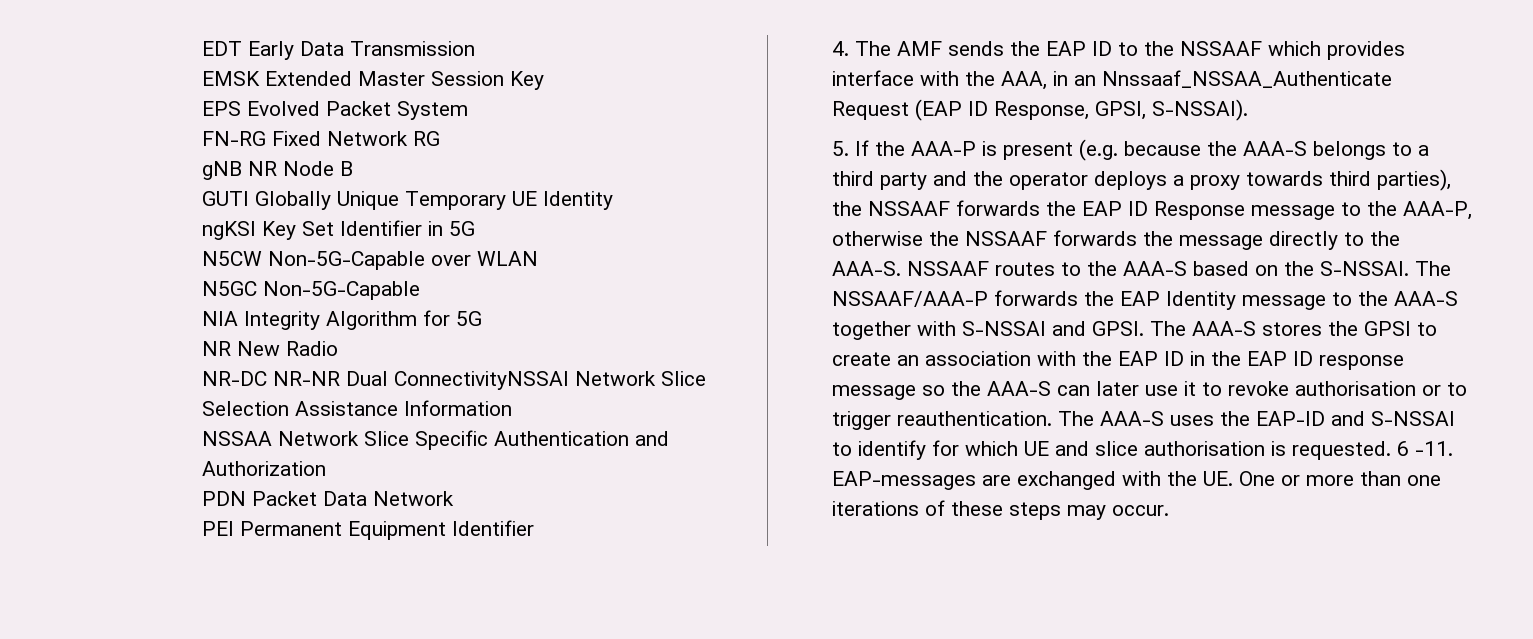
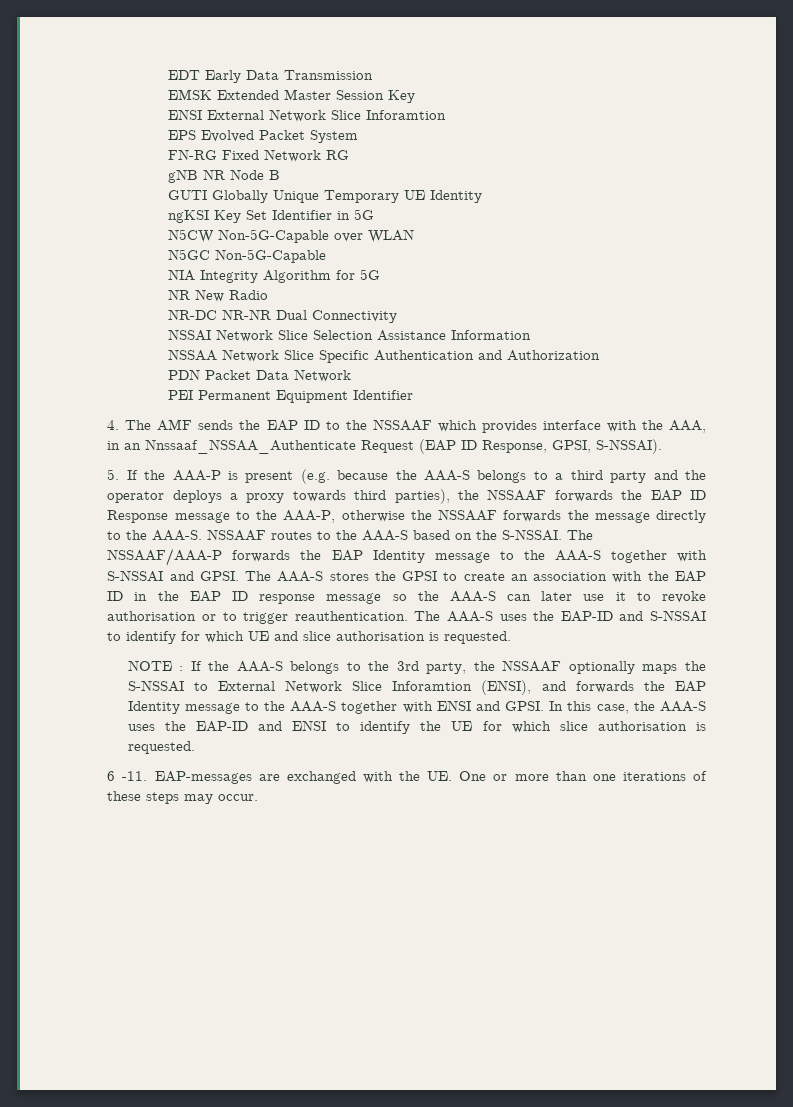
(544, 80) none -> [168,109,447,122] // ENSI External Network Slice Inforamtion
[393,371,569,390] ConnectivityNSSAI -> [312,310,398,323] [168,329,212,341] Connectivity // NSSAI
(1391, 450) none -> [127,660,706,674] [127,680,706,695] [127,700,706,714] [127,720,706,734] [127,741,195,754] // NOTE : If the AAA-S belongs to the 3rd party, the NSSAAF optionally maps the S-NSSAI to External Network Slice Inforamtion (ENSI), and forwards the EAP Identity message to the AAA-S together with ENSI and GPSI. In this case, the AAA-S uses the EAP-ID and ENSI to identify the UE for which slice authorisation is requested. //

